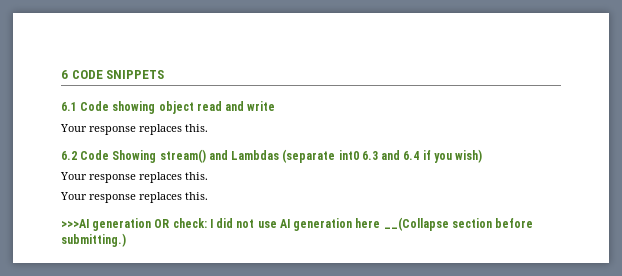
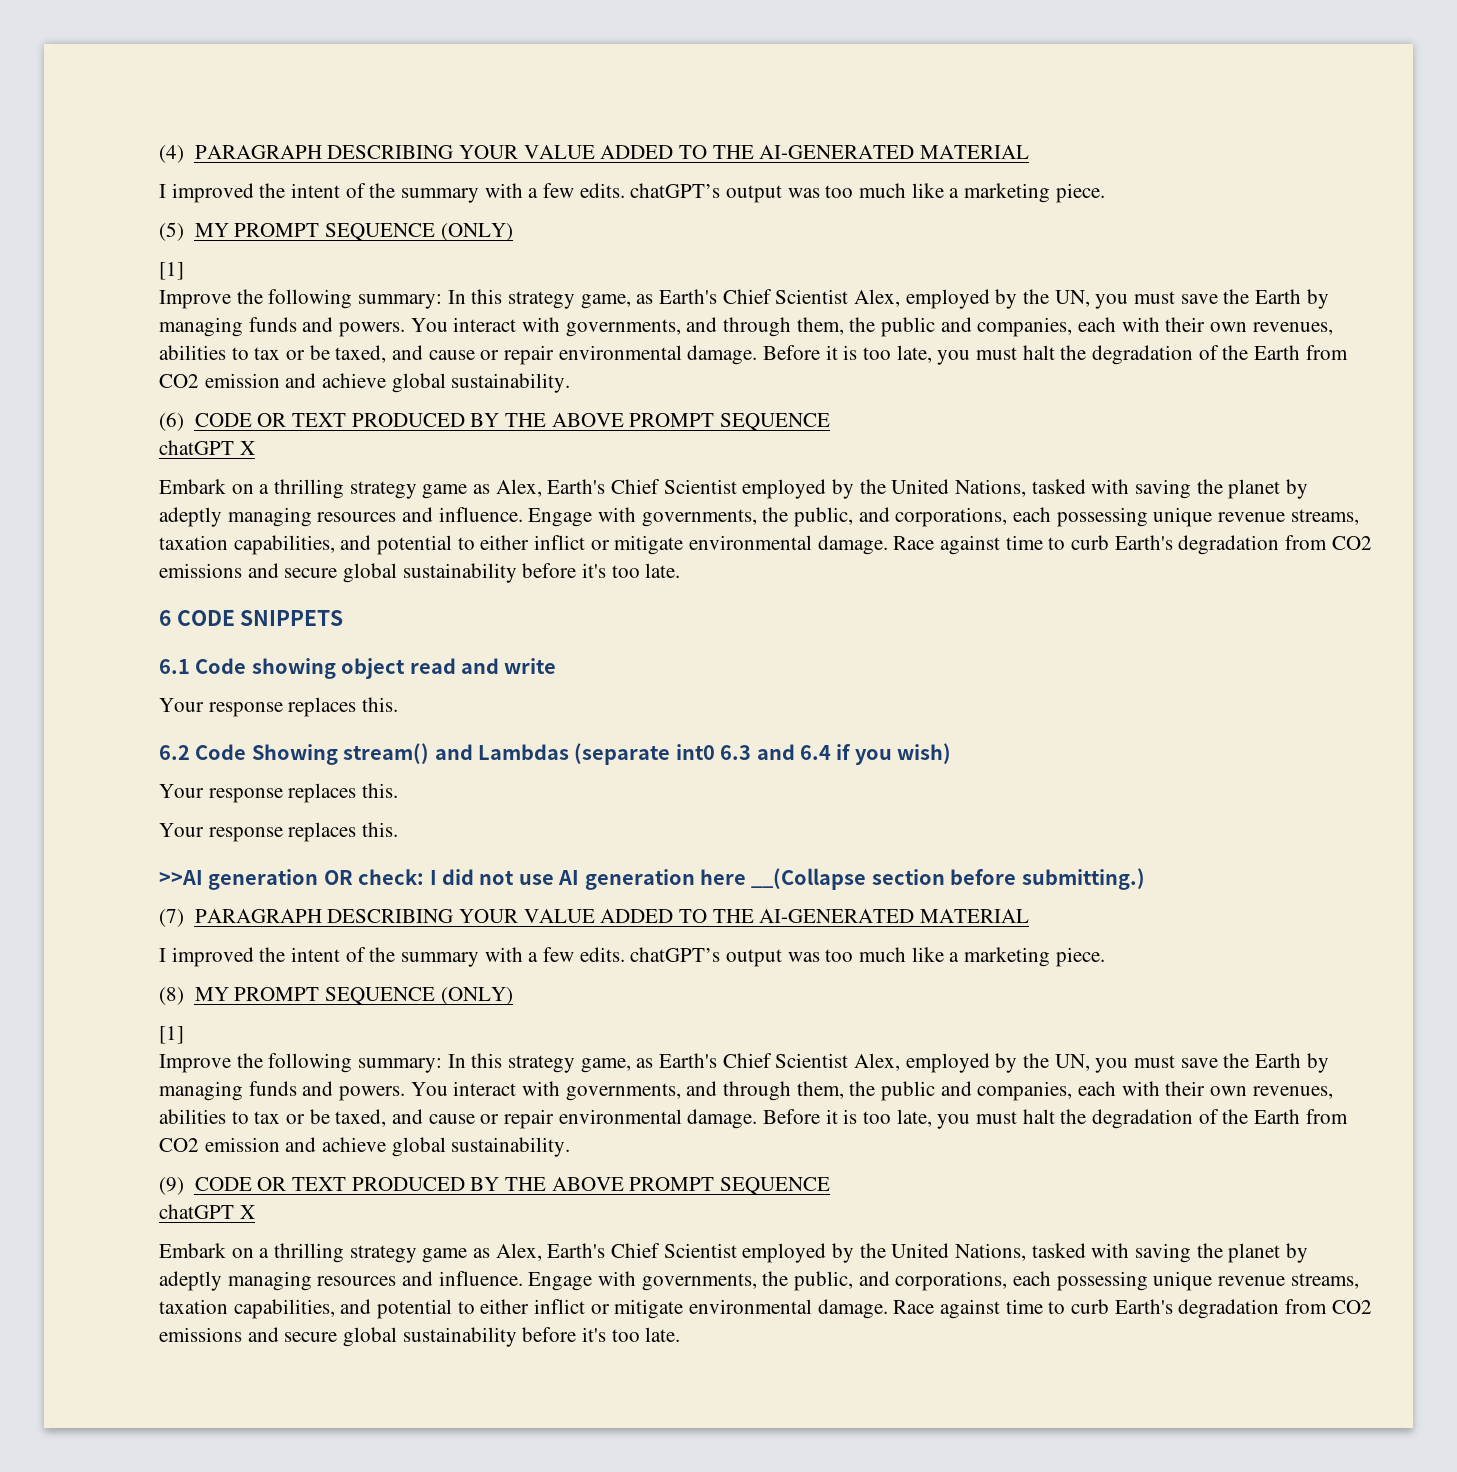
(61, 74) none -> [159,145,1029,163] [159,183,1105,203] [159,222,513,241] [159,262,184,280] [159,289,1329,309] [159,317,1333,337] [159,345,1348,365] [159,373,571,393] [159,412,830,431] [159,440,255,455] [159,479,1309,499] [159,507,1359,527] [159,535,1372,555] [159,563,681,583] (4) PARAGRAPH DESCRIBING YOUR VALUE ADDED TO THE AI-GENERATED MATERIAL // I improved the intent of the summary with a few edits. chatGPT’s output was too much like a marketing piece. // (5) MY PROMPT SEQUENCE (ONLY) // [1] // Improve the following summary: In this strategy game, as Earth's Chief Scientist Alex, employed by the UN, you must save the Earth by managing funds and powers. You interact with governments, and through them, the public and companies, each with their own revenues, abilities to tax or be taxed, and cause or repair environmental damage. Before it is too late, you must halt the degradation of the Earth from CO2 emission and achieve global sustainability. // (6) CODE OR TEXT PRODUCED BY THE ABOVE PROMPT SEQUENCE // chatGPT X // Embark on a thrilling strategy game as Alex, Earth's Chief Scientist employed by the United Nations, tasked with saving the planet by adeptly managing resources and influence. Engage with governments, the public, and corporations, each possessing unique revenue streams, taxation capabilities, and potential to either inflict or mitigate environmental damage. Race against time to curb Earth's degradation from CO2 emissions and secure global sustainability before it's too late. //
[61,219,89,228] >>>AI -> [159,870,203,885] >>AI
(126, 240) none -> [159,909,1029,927] [159,947,1105,967] [159,987,513,1005] [159,1026,184,1044] [159,1053,1329,1073] [159,1081,1333,1101] [159,1109,1348,1129] [159,1137,571,1157] [159,1177,830,1195] [159,1204,255,1219] [159,1243,1309,1263] [159,1271,1359,1291] [159,1299,1372,1319] [159,1327,681,1347] // (7) PARAGRAPH DESCRIBING YOUR VALUE ADDED TO THE AI-GENERATED MATERIAL // I improved the intent of the summary with a few edits. chatGPT’s output was too much like a marketing piece. // (8) MY PROMPT SEQUENCE (ONLY) // [1] // Improve the following summary: In this strategy game, as Earth's Chief Scientist Alex, employed by the UN, you must save the Earth by managing funds and powers. You interact with governments, and through them, the public and companies, each with their own revenues, abilities to tax or be taxed, and cause or repair environmental damage. Before it is too late, you must halt the degradation of the Earth from CO2 emission and achieve global sustainability. // (9) CODE OR TEXT PRODUCED BY THE ABOVE PROMPT SEQUENCE // chatGPT X // Embark on a thrilling strategy game as Alex, Earth's Chief Scientist employed by the United Nations, tasked with saving the planet by adeptly managing resources and influence. Engage with governments, the public, and corporations, each possessing unique revenue streams, taxation capabilities, and potential to either inflict or mitigate environmental damage. Race against time to curb Earth's degradation from CO2 emissions and secure global sustainability before it's too late.

